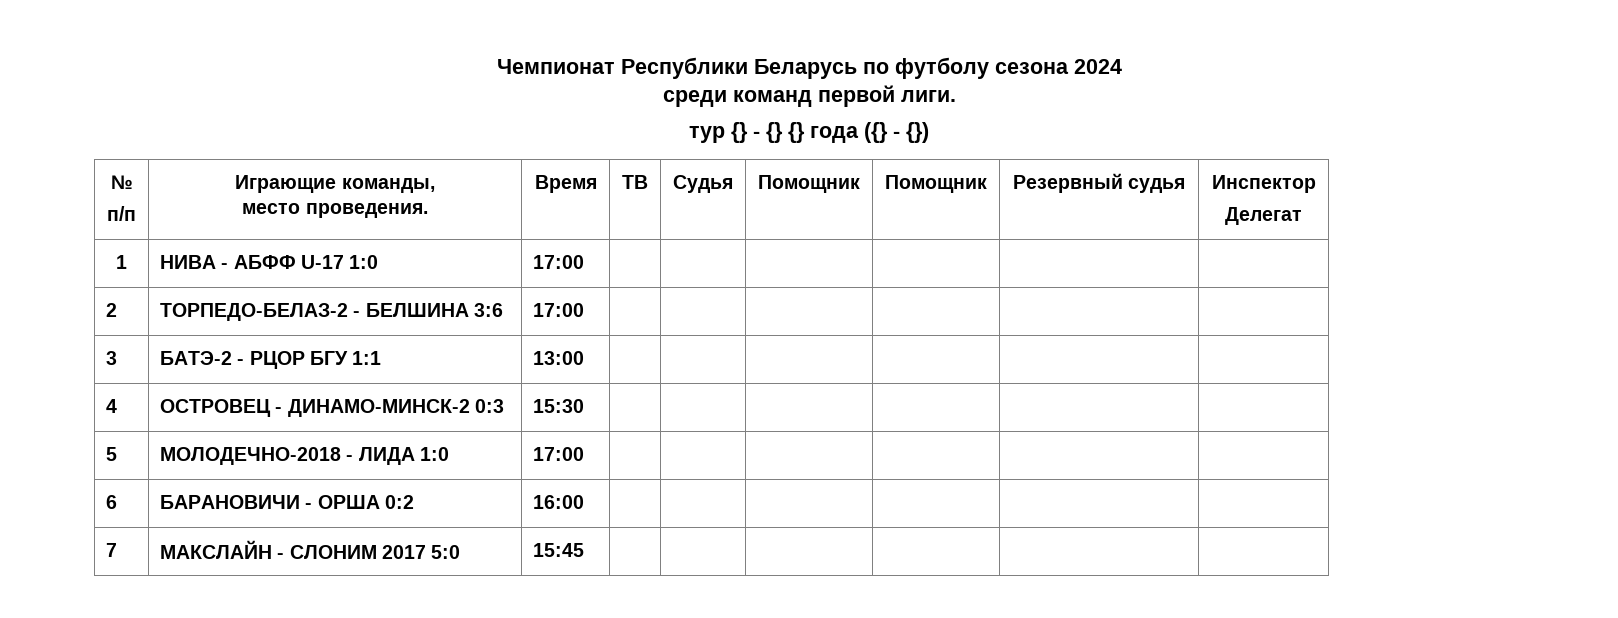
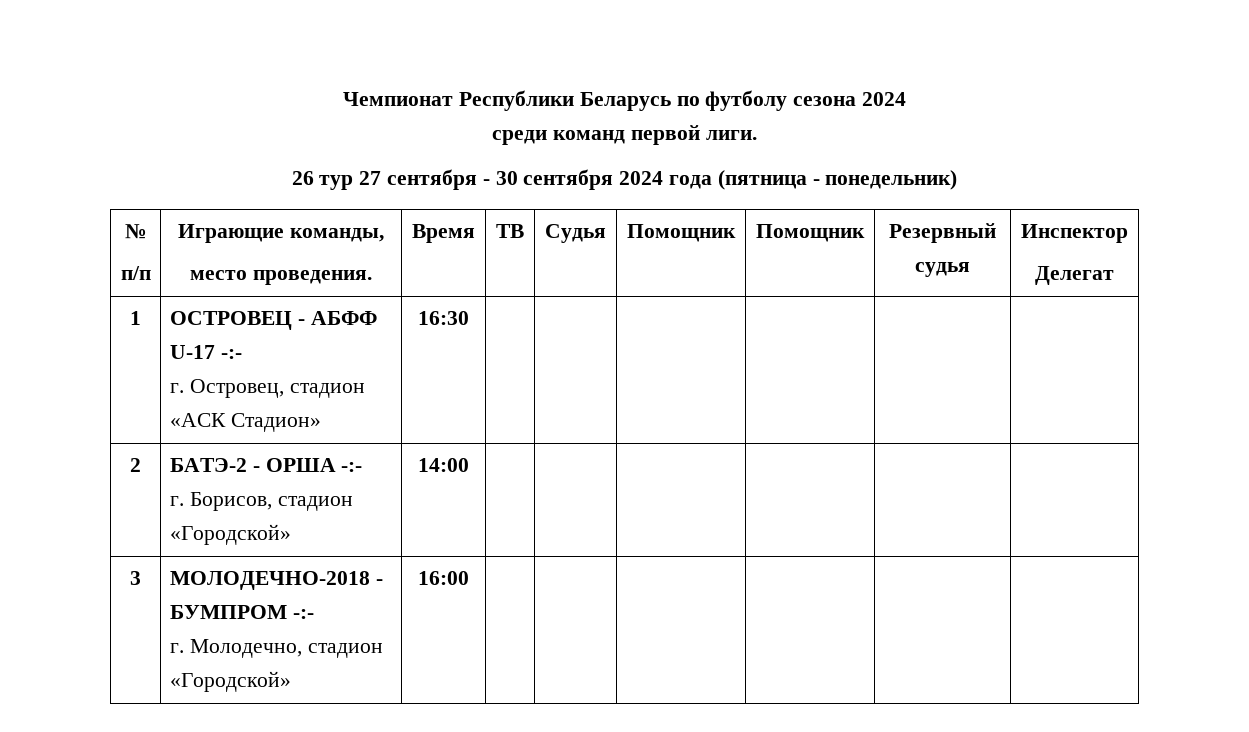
[689,122,929,143] тур {} - {} {} года ({} - {}) -> [291,169,958,190] 26 тур 27 сентября - 30 сентября 2024 года (пятница - понедельник)
[160,255,217,269] НИВА -> [169,311,292,330] ОСТРОВЕЦ
[349,255,379,269] [533,255,585,269] [106,303,118,317] [160,303,503,321] [533,303,585,317] [106,351,118,365] [160,351,382,369] [533,351,585,365] [106,399,118,413] [160,399,504,417] [533,399,585,413] [106,447,118,461] [160,447,449,465] [533,447,585,461] [106,495,118,509] [160,495,414,509] [533,495,585,509] [106,543,118,557] [160,540,461,559] [533,543,585,557] 1:0 | 17:00 | | | | | | // 2 | ТОРПЕДО-БЕЛАЗ-2 - БЕЛШИНА 3:6 | 17:00 | | | | | | // 3 | БАТЭ-2 - РЦОР БГУ 1:1 | 13:00 | | | | | | // 4 | ОСТРОВЕЦ - ДИНАМО-МИНСК-2 0:3 | 15:30 | | | | | | // 5 | МОЛОДЕЧНО-2018 - ЛИДА 1:0 | 17:00 | | | | | | // 6 | БАРАНОВИЧИ - ОРША 0:2 | 16:00 | | | | | | // 7 | МАКСЛАЙН - СЛОНИМ 2017 5:0 | 15:45 -> [220,349,242,359] [169,379,365,398] [169,413,321,432] [418,311,469,325] [130,458,141,472] [169,458,363,472] [169,492,353,511] [169,524,291,545] [418,458,469,472] [130,571,141,585] [169,571,383,590] [169,605,314,619] [169,639,383,658] [169,671,291,692] [418,571,469,585] -:- // г. Островец, стадион «АСК Стадион» | 16:30 | | | | | | // 2 | БАТЭ-2 - ОРША -:- // г. Борисов, стадион «Городской» | 14:00 | | | | | | // 3 | МОЛОДЕЧНО-2018 - БУМПРОМ -:- // г. Молодечно, стадион «Городской» | 16:00

